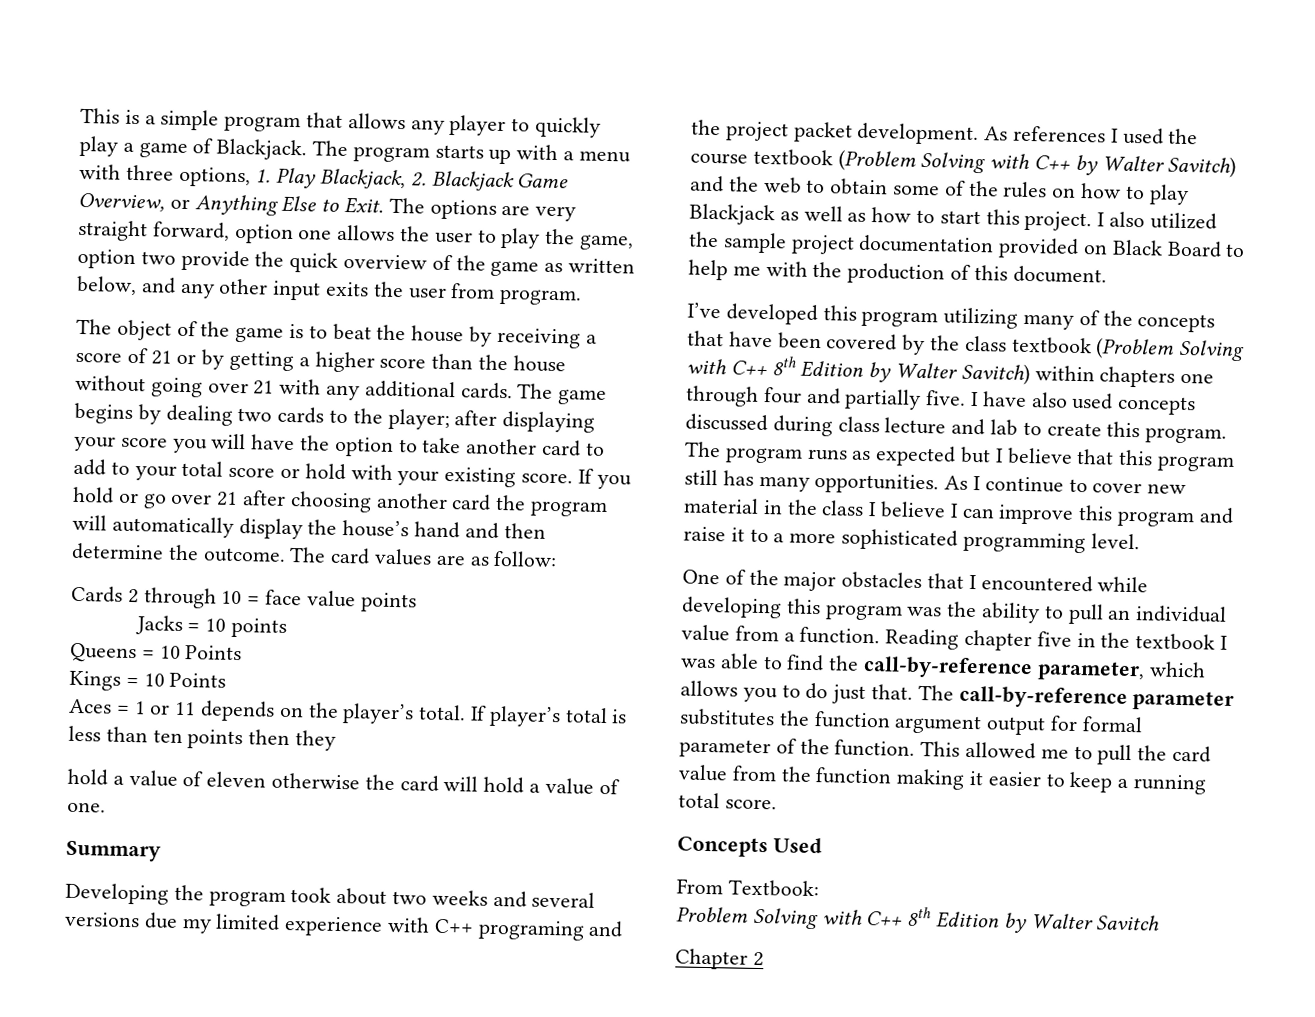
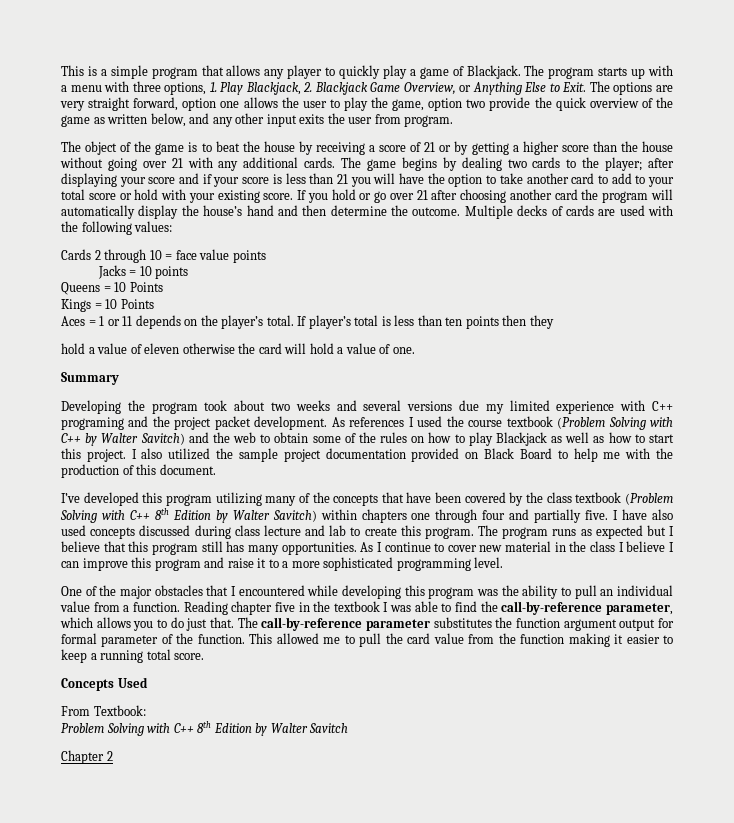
(168, 442) none -> [179,173,348,187] and if your score is less than 21
[289,547,558,568] The card values are as follow: -> [464,205,673,219] [61,221,173,235] Multiple decks of cards are used with the following values:

